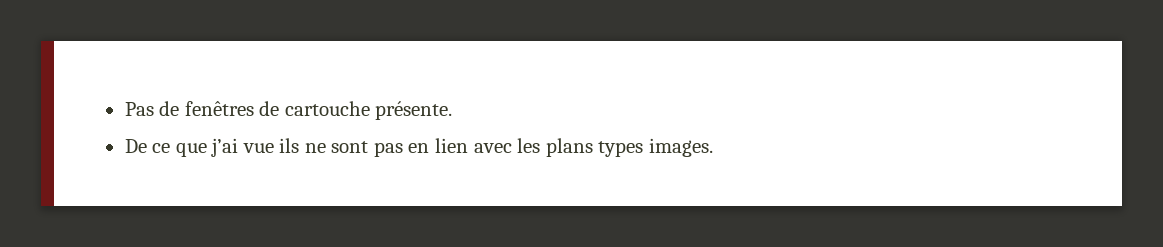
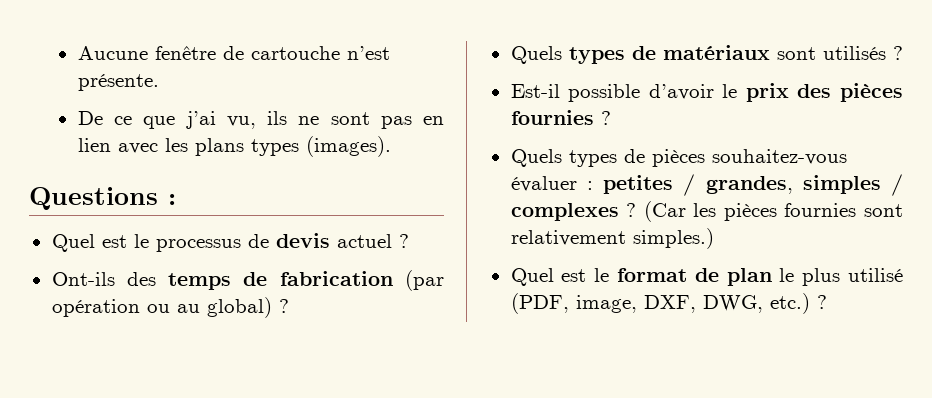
[124,101,254,116] Pas de fenêtres -> [77,46,216,60] Aucune fenêtre
(370, 108) none -> [346,46,390,60] n’est
[242,143,274,153] vue -> [226,116,256,129] vu,
[648,138,713,157] images. -> [305,136,391,157] [29,187,176,210] [51,233,409,252] [51,270,444,291] [51,297,289,318] [510,45,903,64] [510,83,903,102] [510,110,611,125] [510,149,847,167] [510,174,903,196] [510,201,903,222] [510,228,714,249] [510,268,903,286] [510,293,827,314] (images). // Questions : // Quel est le processus de devis actuel ? // Ont-ils des temps de fabrication (par opération ou au global) ? // Quels types de matériaux sont utilisés ? // Est-il possible d’avoir le prix des pièces fournies ? // Quels types de pièces souhaitez-vous évaluer : petites / grandes, simples / complexes ? (Car les pièces fournies sont relativement simples.) // Quel est le format de plan le plus utilisé (PDF, image, DXF, DWG, etc.) ?

